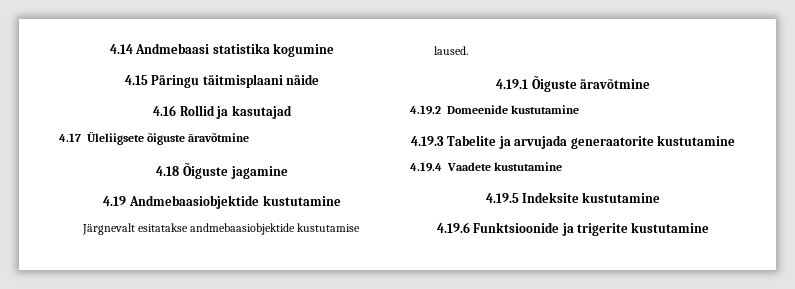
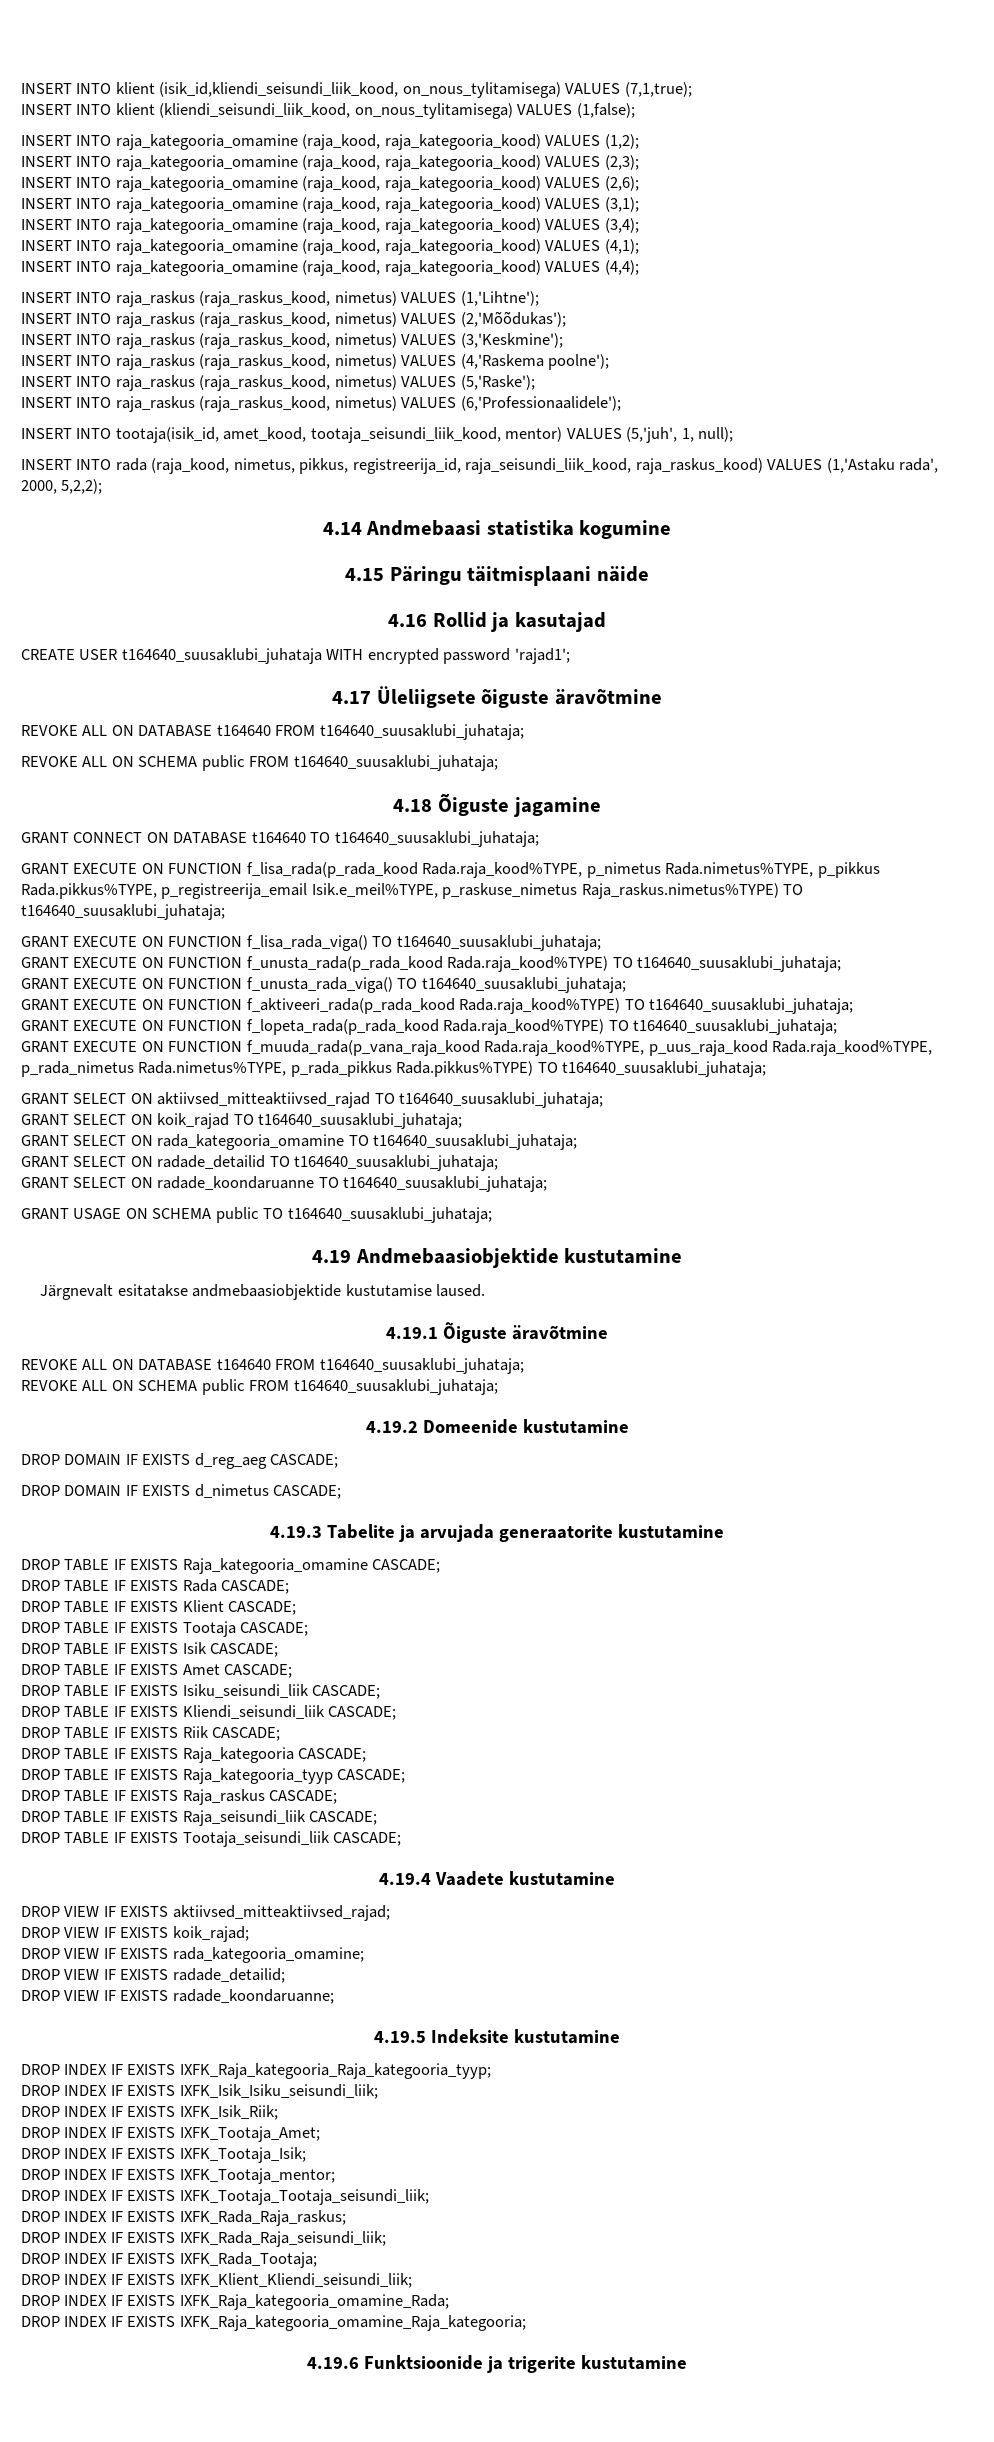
(109, 49) none -> [21,82,692,98] [21,103,635,119] [21,134,639,150] [21,155,639,171] [21,176,639,192] [21,197,639,213] [21,218,639,234] [21,239,639,255] [21,260,639,276] [21,291,539,307] [21,311,566,328] [21,333,563,349] [21,354,610,370] [21,375,535,391] [21,396,621,412] [21,427,734,443] [21,458,939,474] [21,479,103,494] INSERT INTO klient (isik_id,kliendi_seisundi_liik_kood, on_nous_tylitamisega) VALUES (7,1,true); // INSERT INTO klient (kliendi_seisundi_liik_kood, on_nous_tylitamisega) VALUES (1,false); // INSERT INTO raja_kategooria_omamine (raja_kood, raja_kategooria_kood) VALUES (1,2); // INSERT INTO raja_kategooria_omamine (raja_kood, raja_kategooria_kood) VALUES (2,3); // INSERT INTO raja_kategooria_omamine (raja_kood, raja_kategooria_kood) VALUES (2,6); // INSERT INTO raja_kategooria_omamine (raja_kood, raja_kategooria_kood) VALUES (3,1); // INSERT INTO raja_kategooria_omamine (raja_kood, raja_kategooria_kood) VALUES (3,4); // INSERT INTO raja_kategooria_omamine (raja_kood, raja_kategooria_kood) VALUES (4,1); // INSERT INTO raja_kategooria_omamine (raja_kood, raja_kategooria_kood) VALUES (4,4); // INSERT INTO raja_raskus (raja_raskus_kood, nimetus) VALUES (1,'Lihtne'); // INSERT INTO raja_raskus (raja_raskus_kood, nimetus) VALUES (2,'Mõõdukas'); // INSERT INTO raja_raskus (raja_raskus_kood, nimetus) VALUES (3,'Keskmine'); // INSERT INTO raja_raskus (raja_raskus_kood, nimetus) VALUES (4,'Raskema poolne'); // INSERT INTO raja_raskus (raja_raskus_kood, nimetus) VALUES (5,'Raske'); // INSERT INTO raja_raskus (raja_raskus_kood, nimetus) VALUES (6,'Professionaalidele'); // INSERT INTO tootaja(isik_id, amet_kood, tootaja_seisundi_liik_kood, mentor) VALUES (5,'juh', 1, null); // INSERT INTO rada (raja_kood, nimetus, pikkus, registreerija_id, raja_seisundi_liik_kood, raja_raskus_kood) VALUES (1,'Astaku rada', 2000, 5,2,2); //
[59,132,250,145] [156,163,288,179] 4.17 Üleliigsete õiguste äravõtmine // 4.18 Õiguste jagamine -> [21,648,570,664] [332,686,662,708] [21,724,524,740] [21,755,498,771] [393,793,601,817] [21,831,539,847] [21,862,880,878] [21,883,804,899] [21,904,225,920] [21,935,601,951] [21,956,842,972] [21,977,626,993] [21,998,854,1014] [21,1019,838,1035] [21,1040,933,1056] [21,1061,767,1077] [21,1092,604,1108] [21,1113,463,1129] [21,1134,578,1150] [21,1155,499,1171] [21,1176,548,1192] [21,1207,492,1223] CREATE USER t164640_suusaklubi_juhataja WITH encrypted password 'rajad1'; // 4.17 Üleliigsete õiguste äravõtmine // REVOKE ALL ON DATABASE t164640 FROM t164640_suusaklubi_juhataja; // REVOKE ALL ON SCHEMA public FROM t164640_suusaklubi_juhataja; // 4.18 Õiguste jagamine // GRANT CONNECT ON DATABASE t164640 TO t164640_suusaklubi_juhataja; // GRANT EXECUTE ON FUNCTION f_lisa_rada(p_rada_kood Rada.raja_kood%TYPE, p_nimetus Rada.nimetus%TYPE, p_pikkus Rada.pikkus%TYPE, p_registreerija_email Isik.e_meil%TYPE, p_raskuse_nimetus Raja_raskus.nimetus%TYPE) TO t164640_suusaklubi_juhataja; // GRANT EXECUTE ON FUNCTION f_lisa_rada_viga() TO t164640_suusaklubi_juhataja; // GRANT EXECUTE ON FUNCTION f_unusta_rada(p_rada_kood Rada.raja_kood%TYPE) TO t164640_suusaklubi_juhataja; // GRANT EXECUTE ON FUNCTION f_unusta_rada_viga() TO t164640_suusaklubi_juhataja; // GRANT EXECUTE ON FUNCTION f_aktiveeri_rada(p_rada_kood Rada.raja_kood%TYPE) TO t164640_suusaklubi_juhataja; // GRANT EXECUTE ON FUNCTION f_lopeta_rada(p_rada_kood Rada.raja_kood%TYPE) TO t164640_suusaklubi_juhataja; // GRANT EXECUTE ON FUNCTION f_muuda_rada(p_vana_raja_kood Rada.raja_kood%TYPE, p_uus_raja_kood Rada.raja_kood%TYPE, p_rada_nimetus Rada.nimetus%TYPE, p_rada_pikkus Rada.pikkus%TYPE) TO t164640_suusaklubi_juhataja; // GRANT SELECT ON aktiivsed_mitteaktiivsed_rajad TO t164640_suusaklubi_juhataja; // GRANT SELECT ON koik_rajad TO t164640_suusaklubi_juhataja; // GRANT SELECT ON rada_kategooria_omamine TO t164640_suusaklubi_juhataja; // GRANT SELECT ON radade_detailid TO t164640_suusaklubi_juhataja; // GRANT SELECT ON radade_koondaruanne TO t164640_suusaklubi_juhataja; // GRANT USAGE ON SCHEMA public TO t164640_suusaklubi_juhataja;
[410,105,580,115] 4.19.2 Domeenide kustutamine -> [21,1358,524,1374] [21,1379,498,1395] [365,1419,629,1434] [21,1453,339,1469] [21,1484,342,1499] REVOKE ALL ON DATABASE t164640 FROM t164640_suusaklubi_juhataja; // REVOKE ALL ON SCHEMA public FROM t164640_suusaklubi_juhataja; // 4.19.2 Domeenide kustutamine // DROP DOMAIN IF EXISTS d_reg_aeg CASCADE; // DROP DOMAIN IF EXISTS d_nimetus CASCADE;
[410,162,563,172] [485,192,661,203] 4.19.4 Vaadete kustutamine // 4.19.5 Indeksite kustutamine -> [21,1558,441,1574] [21,1579,290,1594] [21,1600,297,1615] [21,1621,309,1637] [21,1642,279,1657] [21,1664,293,1678] [21,1684,381,1699] [21,1705,397,1720] [21,1726,281,1741] [21,1747,367,1763] [21,1768,406,1784] [21,1789,338,1805] [21,1810,378,1826] [21,1831,402,1847] [379,1871,615,1886] [21,1905,390,1921] [21,1926,249,1942] [21,1947,364,1963] [21,1968,285,1983] [21,1989,334,2004] [374,2029,620,2044] [21,2063,491,2079] [21,2084,378,2099] [21,2105,278,2120] [21,2126,320,2142] [21,2147,306,2163] [21,2168,335,2184] [21,2189,429,2205] [21,2210,346,2226] [21,2231,386,2247] [21,2252,317,2268] [21,2273,412,2288] [21,2294,449,2310] [21,2315,526,2331] DROP TABLE IF EXISTS Raja_kategooria_omamine CASCADE; // DROP TABLE IF EXISTS Rada CASCADE; // DROP TABLE IF EXISTS Klient CASCADE; // DROP TABLE IF EXISTS Tootaja CASCADE; // DROP TABLE IF EXISTS Isik CASCADE; // DROP TABLE IF EXISTS Amet CASCADE; // DROP TABLE IF EXISTS Isiku_seisundi_liik CASCADE; // DROP TABLE IF EXISTS Kliendi_seisundi_liik CASCADE; // DROP TABLE IF EXISTS Riik CASCADE; // DROP TABLE IF EXISTS Raja_kategooria CASCADE; // DROP TABLE IF EXISTS Raja_kategooria_tyyp CASCADE; // DROP TABLE IF EXISTS Raja_raskus CASCADE; // DROP TABLE IF EXISTS Raja_seisundi_liik CASCADE; // DROP TABLE IF EXISTS Tootaja_seisundi_liik CASCADE; // 4.19.4 Vaadete kustutamine // DROP VIEW IF EXISTS aktiivsed_mitteaktiivsed_rajad; // DROP VIEW IF EXISTS koik_rajad; // DROP VIEW IF EXISTS rada_kategooria_omamine; // DROP VIEW IF EXISTS radade_detailid; // DROP VIEW IF EXISTS radade_koondaruanne; // 4.19.5 Indeksite kustutamine // DROP INDEX IF EXISTS IXFK_Raja_kategooria_Raja_kategooria_tyyp; // DROP INDEX IF EXISTS IXFK_Isik_Isiku_seisundi_liik; // DROP INDEX IF EXISTS IXFK_Isik_Riik; // DROP INDEX IF EXISTS IXFK_Tootaja_Amet; // DROP INDEX IF EXISTS IXFK_Tootaja_Isik; // DROP INDEX IF EXISTS IXFK_Tootaja_mentor; // DROP INDEX IF EXISTS IXFK_Tootaja_Tootaja_seisundi_liik; // DROP INDEX IF EXISTS IXFK_Rada_Raja_raskus; // DROP INDEX IF EXISTS IXFK_Rada_Raja_seisundi_liik; // DROP INDEX IF EXISTS IXFK_Rada_Tootaja; // DROP INDEX IF EXISTS IXFK_Klient_Kliendi_seisundi_liik; // DROP INDEX IF EXISTS IXFK_Raja_kategooria_omamine_Rada; // DROP INDEX IF EXISTS IXFK_Raja_kategooria_omamine_Raja_kategooria;

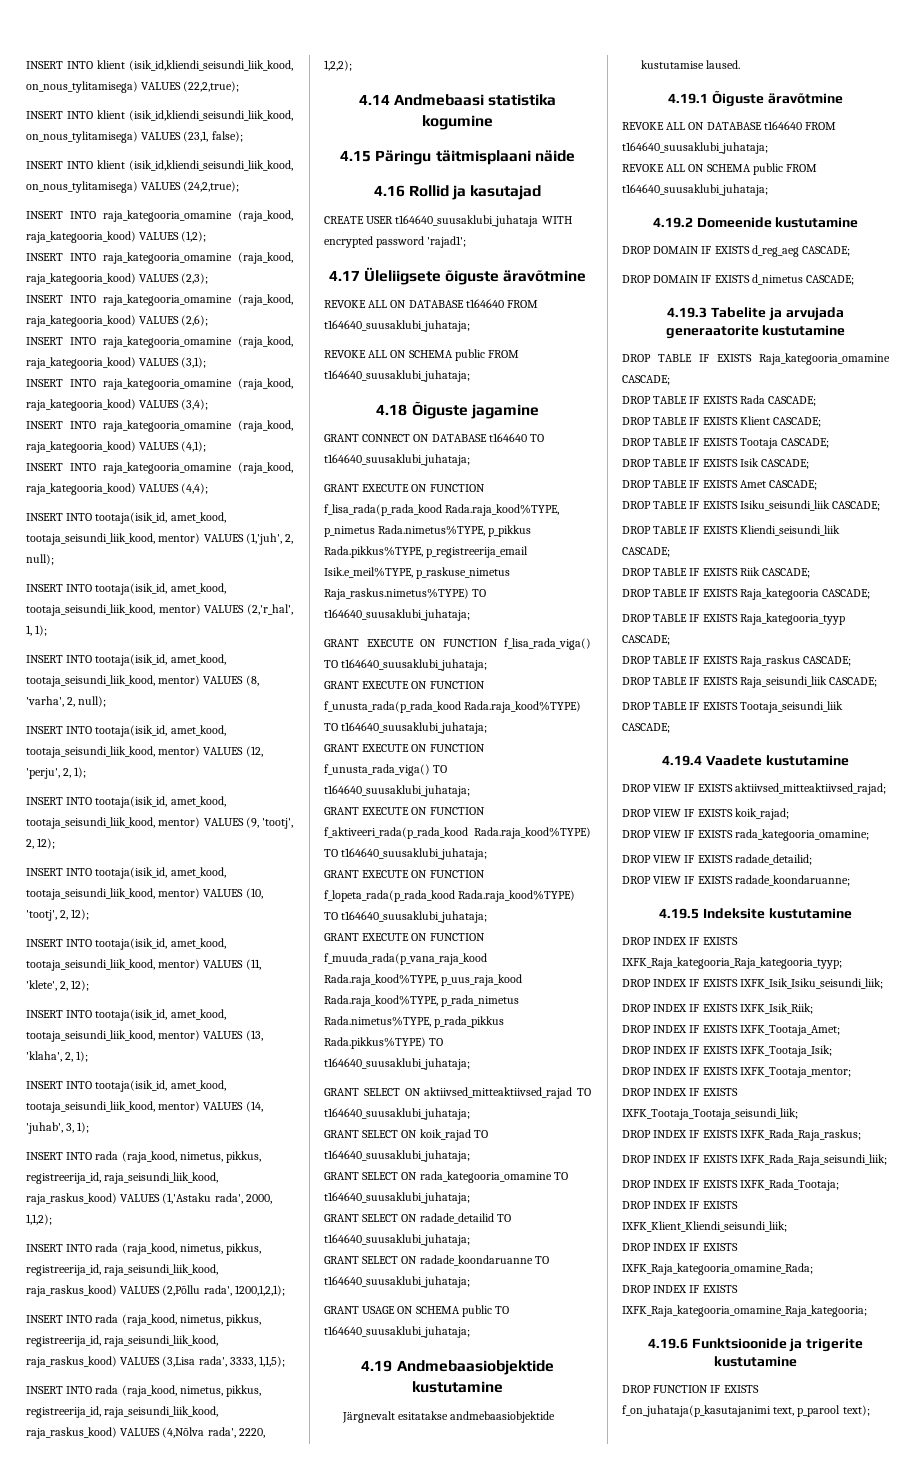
[21,82,692,98] [21,103,635,119] INSERT INTO klient (isik_id,kliendi_seisundi_liik_kood, on_nous_tylitamisega) VALUES (7,1,true); // INSERT INTO klient (kliendi_seisundi_liik_kood, on_nous_tylitamisega) VALUES (1,false); -> [26,60,293,71] [26,81,240,93] [26,110,293,121] [26,131,243,143] [26,160,293,171] [26,181,240,193] INSERT INTO klient (isik_id,kliendi_seisundi_liik_kood, on_nous_tylitamisega) VALUES (22,2,true); // INSERT INTO klient (isik_id,kliendi_seisundi_liik_kood, on_nous_tylitamisega) VALUES (23,1, false); // INSERT INTO klient (isik_id,kliendi_seisundi_liik_kood, on_nous_tylitamisega) VALUES (24,2,true);
[115,291,539,307] [21,311,566,328] [21,333,563,349] [21,354,610,370] [21,375,535,391] [21,396,621,412] [21,427,734,443] raja_raskus (raja_raskus_kood, nimetus) VALUES (1,'Lihtne'); // INSERT INTO raja_raskus (raja_raskus_kood, nimetus) VALUES (2,'Mõõdukas'); // INSERT INTO raja_raskus (raja_raskus_kood, nimetus) VALUES (3,'Keskmine'); // INSERT INTO raja_raskus (raja_raskus_kood, nimetus) VALUES (4,'Raskema poolne'); // INSERT INTO raja_raskus (raja_raskus_kood, nimetus) VALUES (5,'Raske'); // INSERT INTO raja_raskus (raja_raskus_kood, nimetus) VALUES (6,'Professionaalidele'); // INSERT INTO tootaja(isik_id, amet_kood, tootaja_seisundi_liik_kood, mentor) VALUES (5,'juh', 1, null); -> [95,512,226,524] [26,533,293,545] [26,554,54,565] [26,583,226,595] [26,604,293,616] [26,625,48,636] [26,654,226,666] [26,675,259,687] [26,696,107,707] [26,725,226,737] [26,746,263,758] [26,767,87,779] [26,796,226,808] [26,817,293,829] [26,838,56,849] [26,867,226,879] [26,888,263,900] [26,909,90,921] [26,938,226,950] [26,959,261,971] [26,980,90,991] [26,1009,226,1021] [26,1030,263,1042] [26,1051,89,1062] [26,1080,226,1092] [26,1101,263,1113] [26,1122,90,1134] tootaja(isik_id, amet_kood, tootaja_seisundi_liik_kood, mentor) VALUES (1,'juh', 2, null); // INSERT INTO tootaja(isik_id, amet_kood, tootaja_seisundi_liik_kood, mentor) VALUES (2,'r_hal', 1, 1); // INSERT INTO tootaja(isik_id, amet_kood, tootaja_seisundi_liik_kood, mentor) VALUES (8, 'varha', 2, null); // INSERT INTO tootaja(isik_id, amet_kood, tootaja_seisundi_liik_kood, mentor) VALUES (12, 'perju', 2, 1); // INSERT INTO tootaja(isik_id, amet_kood, tootaja_seisundi_liik_kood, mentor) VALUES (9, 'tootj', 2, 12); // INSERT INTO tootaja(isik_id, amet_kood, tootaja_seisundi_liik_kood, mentor) VALUES (10, 'tootj', 2, 12); // INSERT INTO tootaja(isik_id, amet_kood, tootaja_seisundi_liik_kood, mentor) VALUES (11, 'klete', 2, 12); // INSERT INTO tootaja(isik_id, amet_kood, tootaja_seisundi_liik_kood, mentor) VALUES (13, 'klaha', 2, 1); // INSERT INTO tootaja(isik_id, amet_kood, tootaja_seisundi_liik_kood, mentor) VALUES (14, 'juhab', 3, 1);
[61,479,103,494] 5,2,2); -> [26,1214,52,1225] [26,1243,262,1255] [26,1264,219,1276] [26,1285,285,1297] [26,1314,262,1326] [26,1335,219,1347] [26,1356,286,1368] [26,1385,262,1397] [26,1406,219,1418] [26,1427,265,1439] [324,60,352,71] 1,1,2); // INSERT INTO rada (raja_kood, nimetus, pikkus, registreerija_id, raja_seisundi_liik_kood, raja_raskus_kood) VALUES (2,Põllu rada', 1200,1,2,1); // INSERT INTO rada (raja_kood, nimetus, pikkus, registreerija_id, raja_seisundi_liik_kood, raja_raskus_kood) VALUES (3,Lisa rada', 3333, 1,1,5); // INSERT INTO rada (raja_kood, nimetus, pikkus, registreerija_id, raja_seisundi_liik_kood, raja_raskus_kood) VALUES (4,Nõlva rada', 2220, 1,2,2);
(687, 2362) none -> [622,1385,759,1393] [622,1405,870,1417] // DROP FUNCTION IF EXISTS f_on_juhataja(p_kasutajanimi text, p_parool text);

